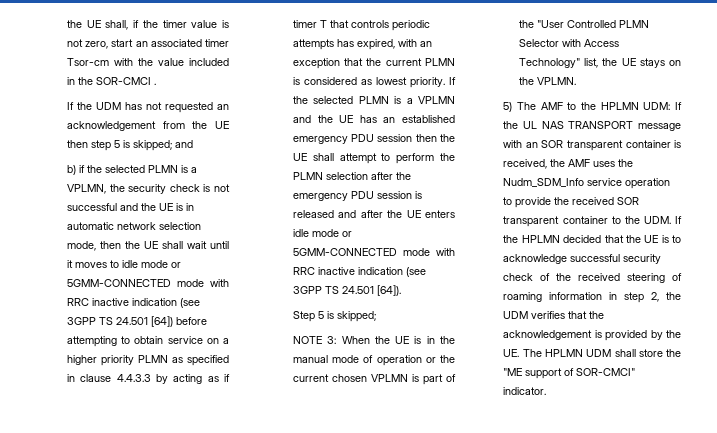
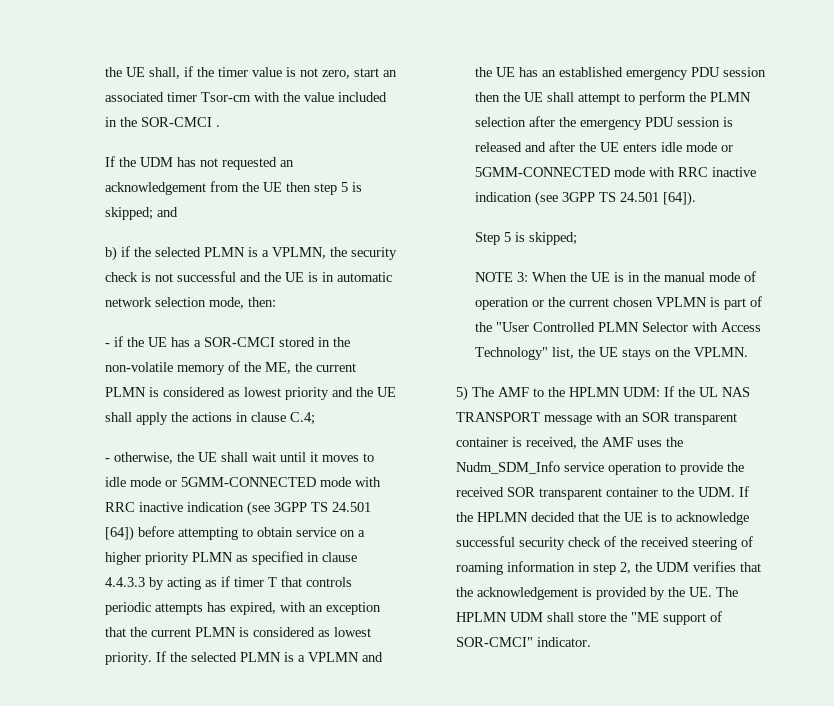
[99,241,121,249] then -> [248,297,277,307] [105,336,351,347] [105,361,357,375] [105,387,397,400] [105,412,316,425] [105,452,174,464] then: // - if the UE has a SOR-CMCI stored in the non-volatile memory of the ME, the current PLMN is considered as lowest priority and the UE shall apply the actions in clause C.4; // - otherwise,

